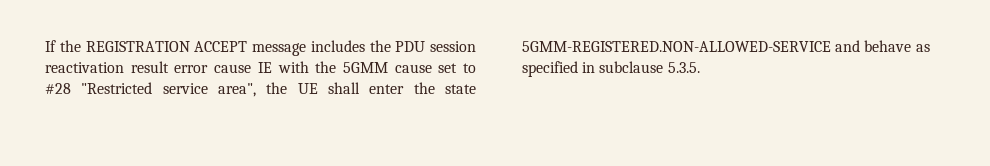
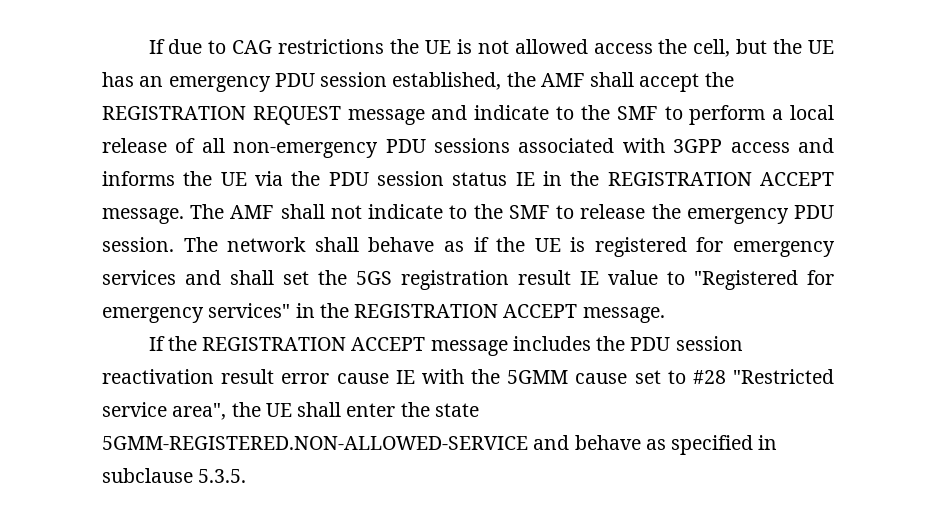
[45,40,56,52] If -> [148,39,834,57] [102,72,734,92] [102,105,835,125] [102,138,834,158] [102,171,834,186] [102,204,835,224] [102,237,835,257] [102,270,834,290] [102,303,665,323] [148,336,165,351] If due to CAG restrictions the UE is not allowed access the cell, but the UE has an emergency PDU session established, the AMF shall accept the REGISTRATION REQUEST message and indicate to the SMF to perform a local release of all non-emergency PDU sessions associated with 3GPP access and informs the UE via the PDU session status IE in the REGISTRATION ACCEPT message. The AMF shall not indicate to the SMF to release the emergency PDU session. The network shall behave as if the UE is registered for emergency services and shall set the 5GS registration result IE value to "Registered for emergency services" in the REGISTRATION ACCEPT message. // If

